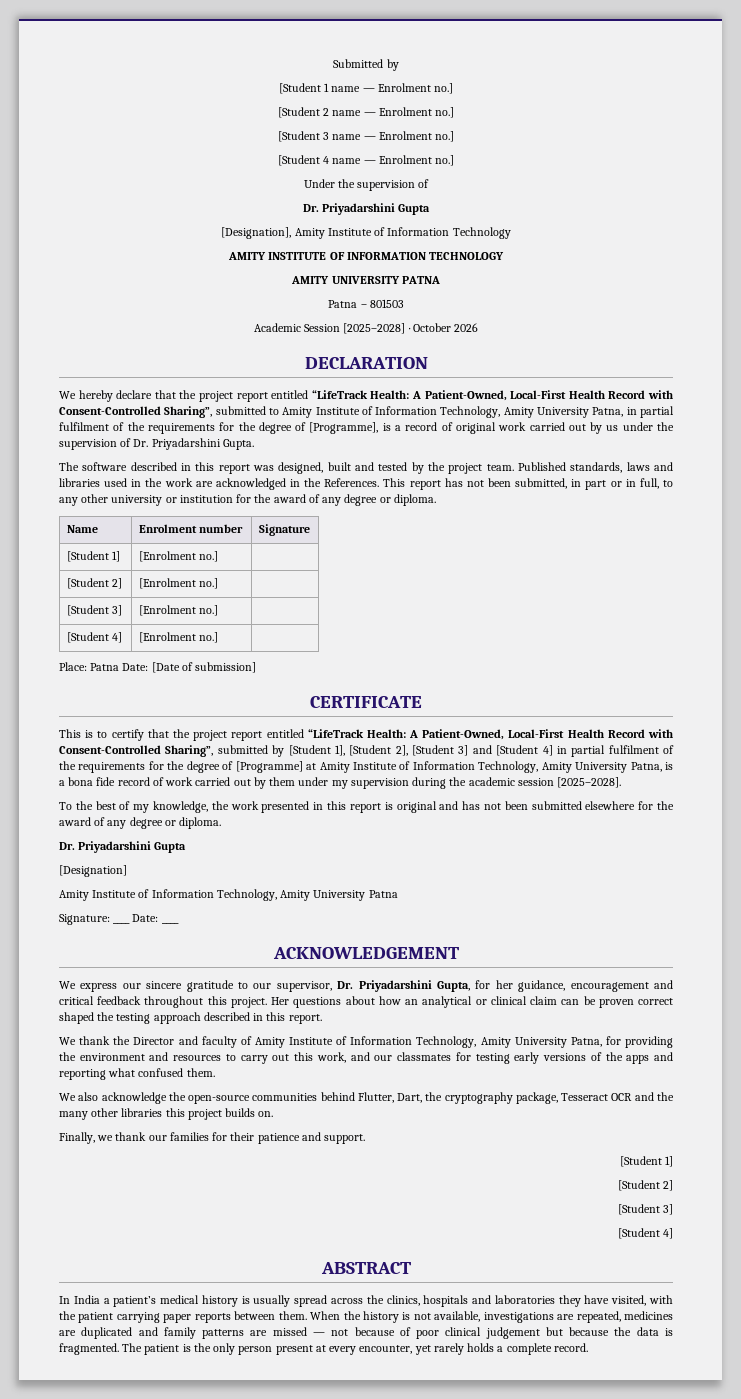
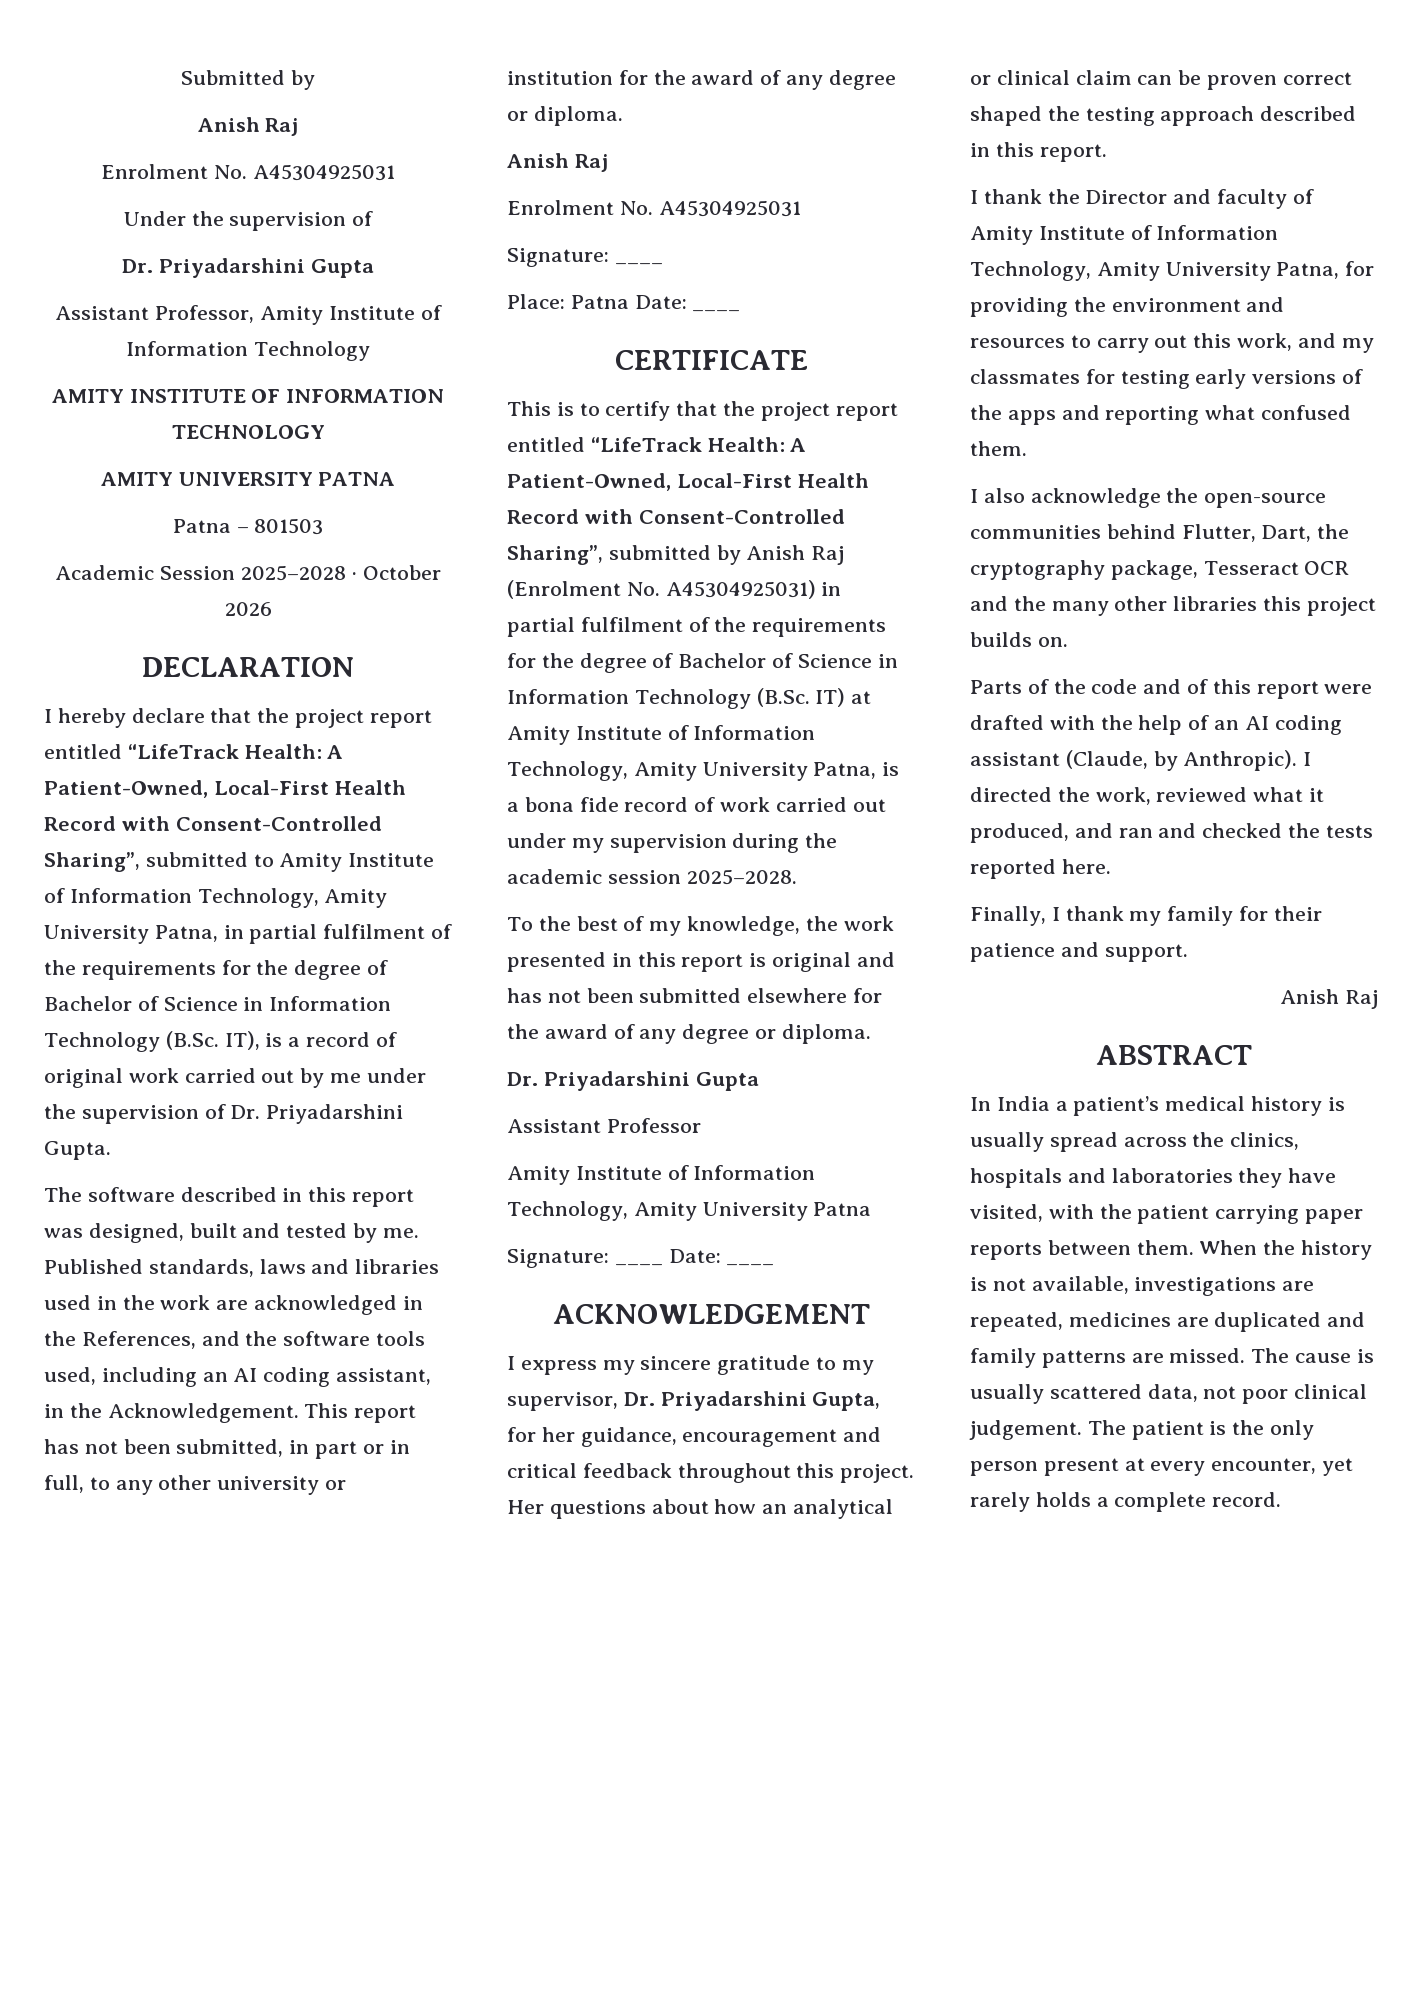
[278,83,454,94] [277,107,455,118] [277,131,455,142] [277,155,455,166] [Student 1 name — Enrolment no.] // [Student 2 name — Enrolment no.] // [Student 3 name — Enrolment no.] // [Student 4 name — Enrolment no.] -> [197,117,299,136] [101,164,395,181] Anish Raj // Enrolment No. A45304925031
[221,227,292,239] [Designation], -> [55,305,255,323] Assistant Professor,
[343,323,406,334] [2025–2028] -> [241,565,346,581] 2025–2028
[59,391,76,399] We -> [44,709,52,723] I
[309,422,379,434] [Programme], -> [44,996,392,1011] [44,1031,260,1052] Bachelor of Science in Information Technology (B.Sc. IT),
[606,425,619,431] us -> [330,1073,362,1083] me
[427,462,514,474] the project team. -> [382,1228,419,1238] me.
[324,478,380,487] References. -> [81,1331,426,1349] [44,1367,432,1387] [44,1403,299,1423] References, and the software tools used, including an AI coding assistant, in the Acknowledgement.
[66,525,98,533] [138,524,243,533] [258,524,310,536] [66,551,120,562] [138,551,218,562] [66,578,122,589] [138,578,218,589] [66,605,122,616] [138,605,218,616] [66,632,122,643] [138,632,218,643] // Name | Enrolment number | Signature // [Student 1] | [Enrolment no.] | // [Student 2] | [Enrolment no.] | // [Student 3] | [Enrolment no.] | // [Student 4] | [Enrolment no.] | -> [507,153,608,172] [507,200,801,217] [507,248,663,267] // Anish Raj // Enrolment No. A45304925031 // Signature: ____
[151,662,257,673] [Date of submission] -> [692,309,741,312] ____
[288,745,553,756] [Student 1], [Student 2], [Student 3] and [Student 4] -> [746,545,845,565] [507,580,816,599] Anish Raj (Enrolment No. A45304925031)
[235,761,303,773] [Programme] -> [678,653,898,668] [507,688,846,709] Bachelor of Science in Information Technology (B.Sc. IT)
[253,777,296,789] by them -> (886, 805) none
[557,777,622,788] [2025–2028]. -> [686,869,797,885] 2025–2028.
[59,865,127,877] [Designation] -> [507,1118,701,1133] Assistant Professor
[59,981,141,992] We express our -> [507,1356,635,1375] I express my
[253,983,272,989] our -> [841,1360,874,1375] my
[59,1037,76,1045] We -> [970,190,978,204] I
[374,1055,393,1061] our -> [1341,338,1374,353] my
[59,1093,76,1101] We -> [970,489,978,503] I
[59,1132,209,1144] Finally, we thank our families -> [970,679,1373,699] [970,715,1342,735] [970,750,1312,771] [970,787,1325,805] [970,823,1373,843] [970,859,1111,879] [970,906,1234,926] Parts of the code and of this report were drafted with the help of an AI coding assistant (Claude, by Anthropic). I directed the work, reviewed what it produced, and ran and checked the tests reported here. // Finally, I thank my family
[619,1156,673,1167] [617,1180,673,1191] [617,1204,673,1215] [617,1228,673,1239] [Student 1] // [Student 2] // [Student 3] // [Student 4] -> [1280,989,1378,1009] Anish Raj
[272,1327,673,1339] [59,1343,119,1355] missed — not because of poor clinical judgement but because the data is fragmented. -> [1169,1348,1374,1363] [970,1384,1368,1404] [969,1420,1082,1440] missed. The cause is usually scattered data, not poor clinical judgement.

